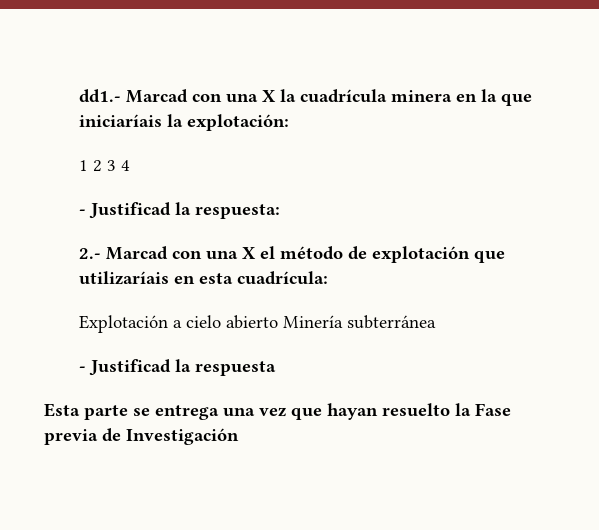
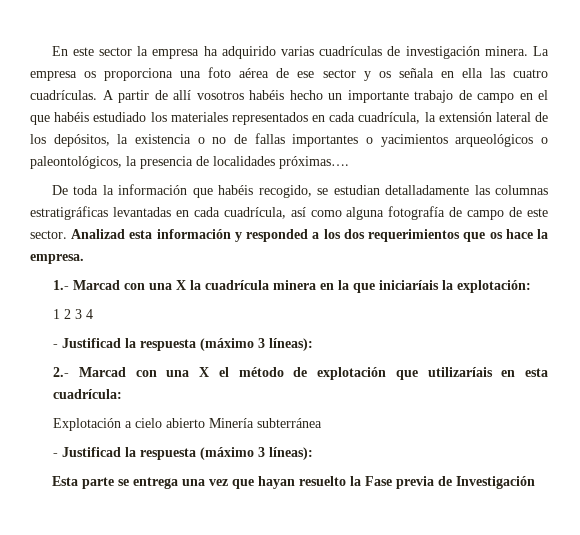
[78,89,121,103] dd1.- -> [51,46,549,59] [30,67,548,81] [30,90,548,103] [30,112,549,125] [30,133,548,147] [30,156,349,169] [51,184,548,198] [30,206,549,220] [30,229,548,242] [30,254,84,264] [53,280,70,290] En este sector la empresa ha adquirido varias cuadrículas de investigación minera. La empresa os proporciona una foto aérea de ese sector y os señala en ella las cuatro cuadrículas. A partir de allí vosotros habéis hecho un importante trabajo de campo en el que habéis estudiado los materiales representados en cada cuadrícula, la extensión lateral de los depósitos, la existencia o no de fallas importantes o yacimientos arqueológicos o paleontológicos, la presencia de localidades próximas…. // De toda la información que habéis recogido, se estudian detalladamente las columnas estratigráficas levantadas en cada cuadrícula, así como alguna fotografía de campo de este sector. Analizad esta información y responded a los dos requerimientos que os hace la empresa. // 1.-
[194,204,280,219] respuesta: -> [140,338,314,351] respuesta (máximo 3 líneas):
(276, 368) none -> [200,447,314,460] (máximo 3 líneas):

